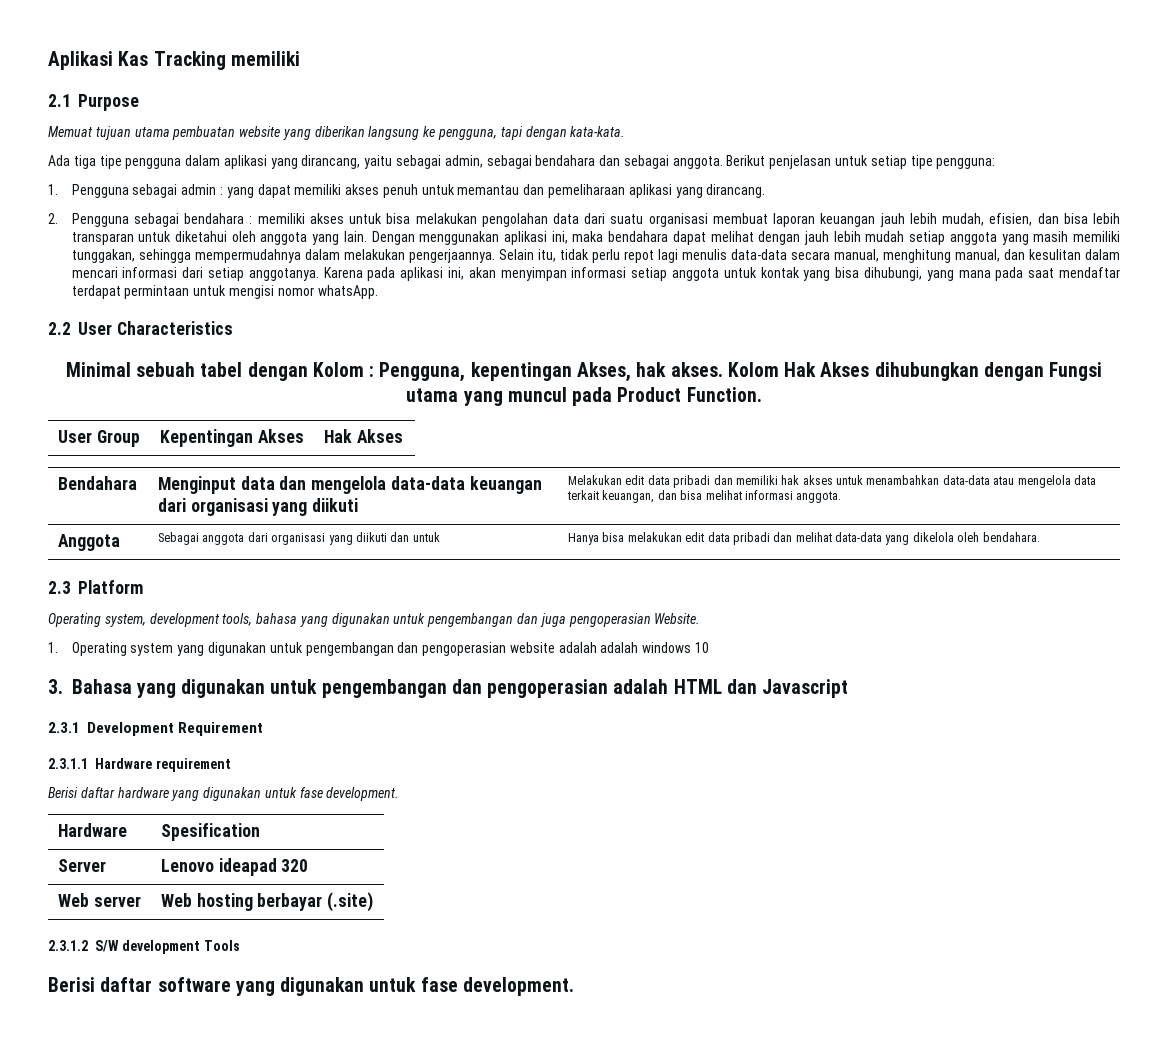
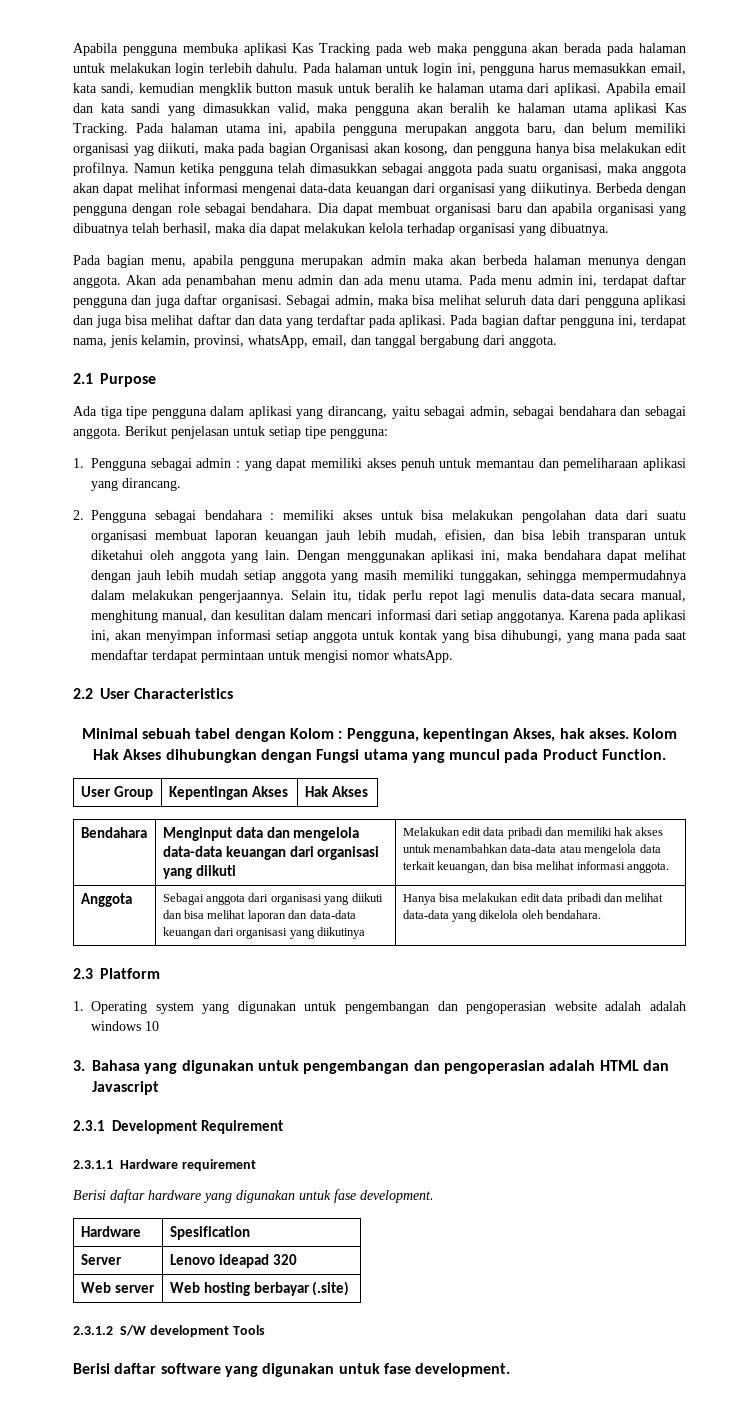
[48,51,300,70] [48,94,139,111] [48,126,626,140] Aplikasi Kas Tracking memiliki // 2.1 Purpose // Memuat tujuan utama pembuatan website yang diberikan langsung ke pengguna, tapi dengan kata-kata. -> [73,43,686,56] [73,63,687,76] [73,83,686,96] [73,103,686,116] [73,123,686,136] [73,143,686,156] [73,162,687,176] [73,182,686,196] [73,203,686,216] [73,223,609,236] [73,255,686,268] [73,274,686,288] [73,294,687,308] [73,314,686,328] [73,335,557,348] [73,373,156,387] Apabila pengguna membuka aplikasi Kas Tracking pada web maka pengguna akan berada pada halaman untuk melakukan login terlebih dahulu. Pada halaman untuk login ini, pengguna harus memasukkan email, kata sandi, kemudian mengklik button masuk untuk beralih ke halaman utama dari aplikasi. Apabila email dan kata sandi yang dimasukkan valid, maka pengguna akan beralih ke halaman utama aplikasi Kas Tracking. Pada halaman utama ini, apabila pengguna merupakan anggota baru, dan belum memiliki organisasi yag diikuti, maka pada bagian Organisasi akan kosong, dan pengguna hanya bisa melakukan edit profilnya. Namun ketika pengguna telah dimasukkan sebagai anggota pada suatu organisasi, maka anggota akan dapat melihat informasi mengenai data-data keuangan dari organisasi yang diikutinya. Berbeda dengan pengguna dengan role sebagai bendahara. Dia dapat membuat organisasi baru dan apabila organisasi yang dibuatnya telah berhasil, maka dia dapat melakukan kelola terhadap organisasi yang dibuatnya. // Pada bagian menu, apabila pengguna merupakan admin maka akan berbeda halaman menunya dengan anggota. Akan ada penambahan menu admin dan ada menu utama. Pada menu admin ini, terdapat daftar pengguna dan juga daftar organisasi. Sebagai admin, maka bisa melihat seluruh data dari pengguna aplikasi dan juga bisa melihat daftar dan data yang terdaftar pada aplikasi. Pada bagian daftar pengguna ini, terdapat nama, jenis kelamin, provinsi, whatsApp, email, dan tanggal bergabung dari anggota. // 2.1 Purpose
[412,532,440,542] untuk -> [184,910,356,922] [162,927,366,939] bisa melihat laporan dan data-data keuangan dari organisasi yang diikutinya
[48,613,701,627] // Operating system, development tools, bahasa yang digunakan untuk pengembangan dan juga pengoperasian Website. -> (160, 973) none

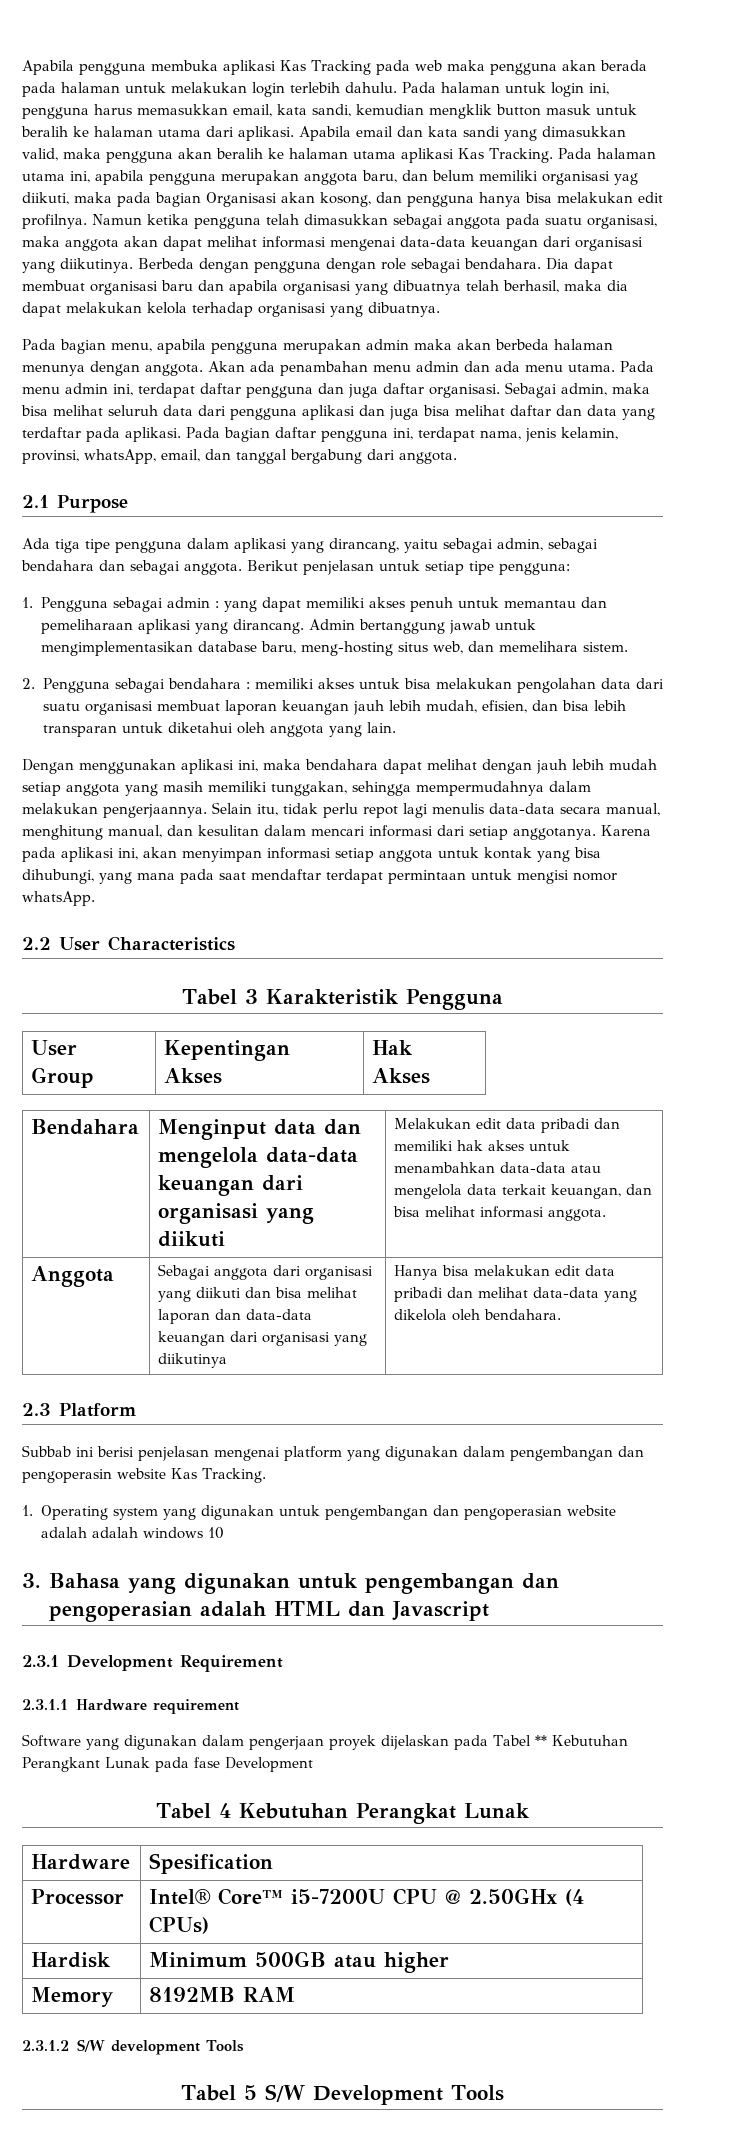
(181, 484) none -> [308,619,536,634] [40,641,628,656] Admin bertanggung jawab untuk mengimplementasikan database baru, meng-hosting situs web, dan memelihara sistem.
(290, 555) none -> (396, 727) //
[81,728,678,742] [92,749,667,763] Minimal sebuah tabel dengan Kolom : Pengguna, kepentingan Akses, hak akses. Kolom Hak Akses dihubungkan dengan Fungsi utama yang muncul pada Product Function. -> [181,989,504,1010] Tabel 3 Karakteristik Pengguna
(160, 973) none -> [22,1445,644,1461] [22,1468,266,1483] // Subbab ini berisi penjelasan mengenai platform yang digunakan dalam pengembangan dan pengoperasin website Kas Tracking.
[73,1189,434,1203] [80,1226,141,1237] [169,1226,250,1240] [80,1254,122,1265] [169,1254,297,1268] [80,1282,155,1293] [169,1281,350,1296] [73,1325,265,1337] [73,1363,511,1377] Berisi daftar hardware yang digunakan untuk fase development. // Hardware | Spesification // Server | Lenovo ideapad 320 // Web server | Web hosting berbayar (.site) // 2.3.1.2 S/W development Tools // Berisi daftar software yang digunakan untuk fase development. -> [22,1734,628,1750] [22,1757,313,1772] [155,1803,531,1824] [31,1854,131,1870] [149,1853,274,1874] [31,1889,125,1905] [149,1888,585,1906] [149,1916,210,1934] [31,1952,112,1968] [149,1951,450,1973] [31,1987,114,2007] [149,1987,296,2002] [22,2039,245,2055] [181,2084,504,2105] Software yang digunakan dalam pengerjaan proyek dijelaskan pada Tabel ** Kebutuhan Perangkant Lunak pada fase Development // Tabel 4 Kebutuhan Perangkat Lunak // Hardware | Spesification // Processor | Intel® Core™ i5-7200U CPU @ 2.50GHx (4 CPUs) // Hardisk | Minimum 500GB atau higher // Memory | 8192MB RAM // 2.3.1.2 S/W development Tools // Tabel 5 S/W Development Tools

